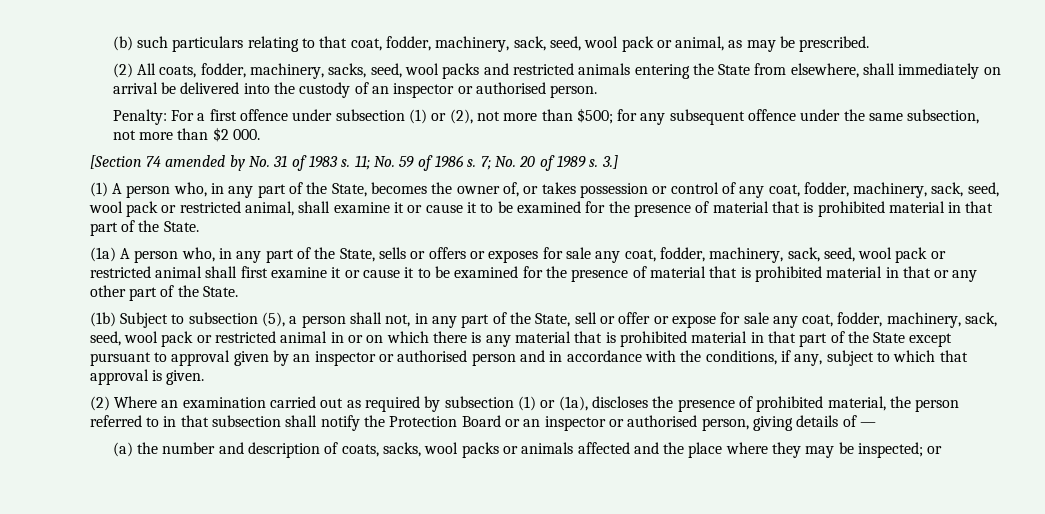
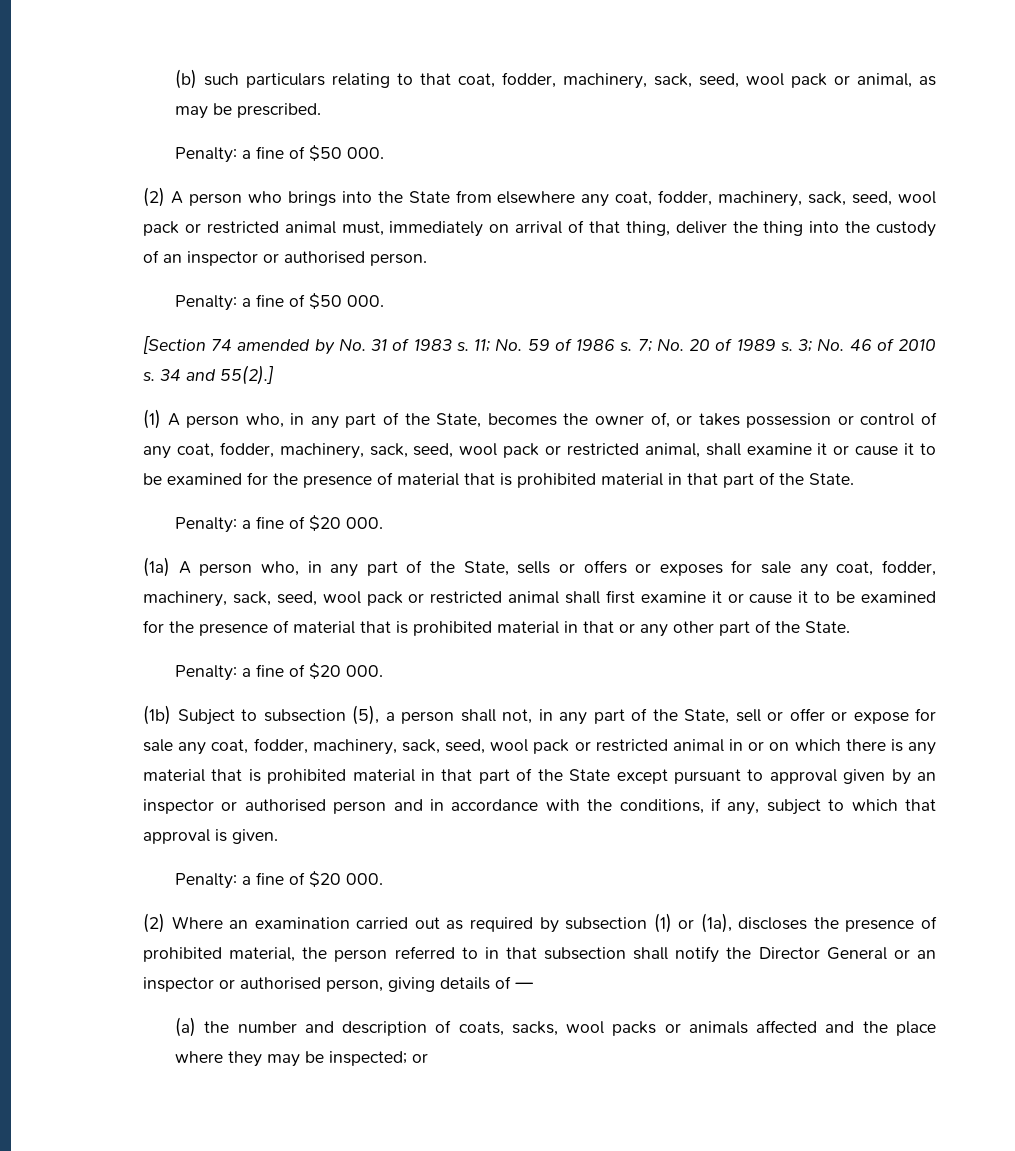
[112,63,1001,79] [112,82,240,94] (2) All coats, fodder, machinery, sacks, seed, wool packs and restricted animals entering the State from elsewhere, shall immediately on arrival be delivered -> [174,145,384,163] [142,187,937,207] [142,220,804,237] Penalty: a fine of $50 000. // (2) A person who brings into the State from elsewhere any coat, fodder, machinery, sack, seed, wool pack or restricted animal must, immediately on arrival of that thing, deliver the thing
[171,108,980,125] [112,127,229,142] For a first offence under subsection (1) or (2), not more than $500; for any subsequent offence under the same subsection, not more than $2 -> [241,293,342,310] a fine of $50
[601,155,618,169] 3.] -> [798,338,936,352] [142,365,274,385] 3; No. 46 of 2010 s. 34 and 55(2).]
(199, 226) none -> [174,515,383,533] // Penalty: a fine of $20 000.
(239, 291) none -> [174,663,383,681] // Penalty: a fine of $20 000.
(205, 377) none -> [174,871,383,889] // Penalty: a fine of $20 000.
[389,415,501,427] Protection Board -> [758,947,887,960] Director General

